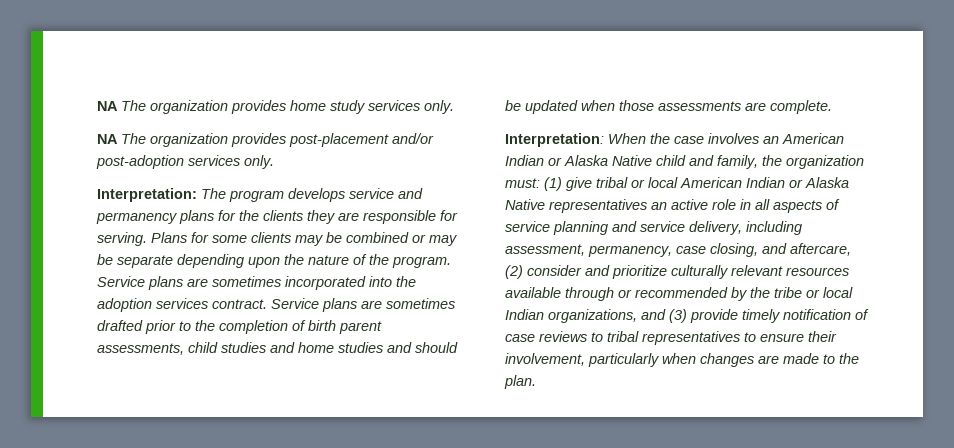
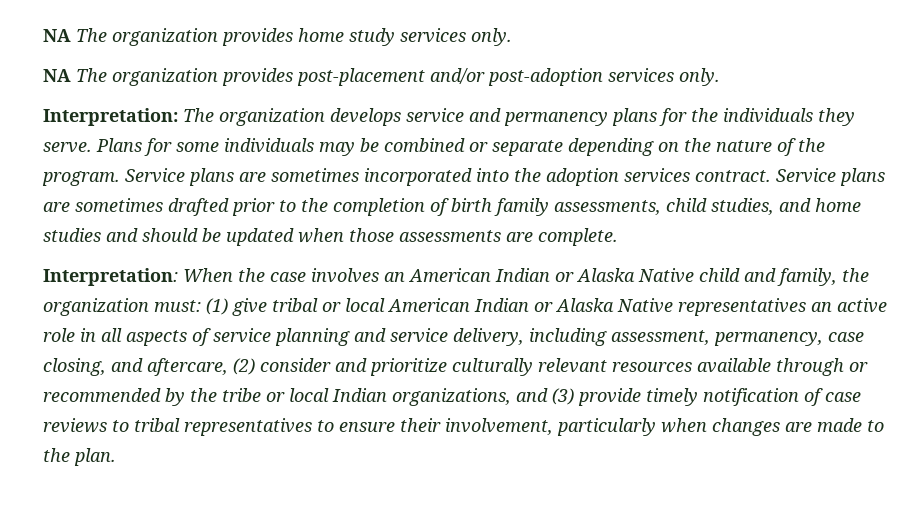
[229,190,284,202] program -> [219,108,325,126] organization
[263,210,458,224] [97,232,147,246] clients they are responsible for serving. -> [723,108,855,126] [43,142,92,153] individuals they serve.
[251,232,291,243] clients -> [224,138,314,153] individuals
[429,235,457,246] [97,254,113,265] may be -> (488, 147) none
[248,257,280,268] upon -> [658,142,679,152] on
[339,321,382,334] parent -> [494,198,549,216] family
[221,342,266,353] studies -> [711,198,774,215] studies,

